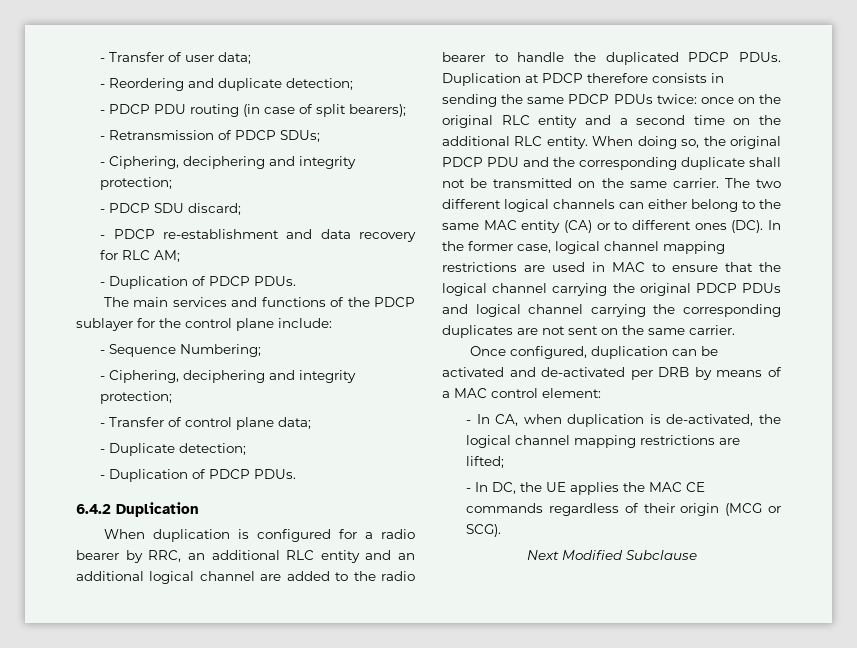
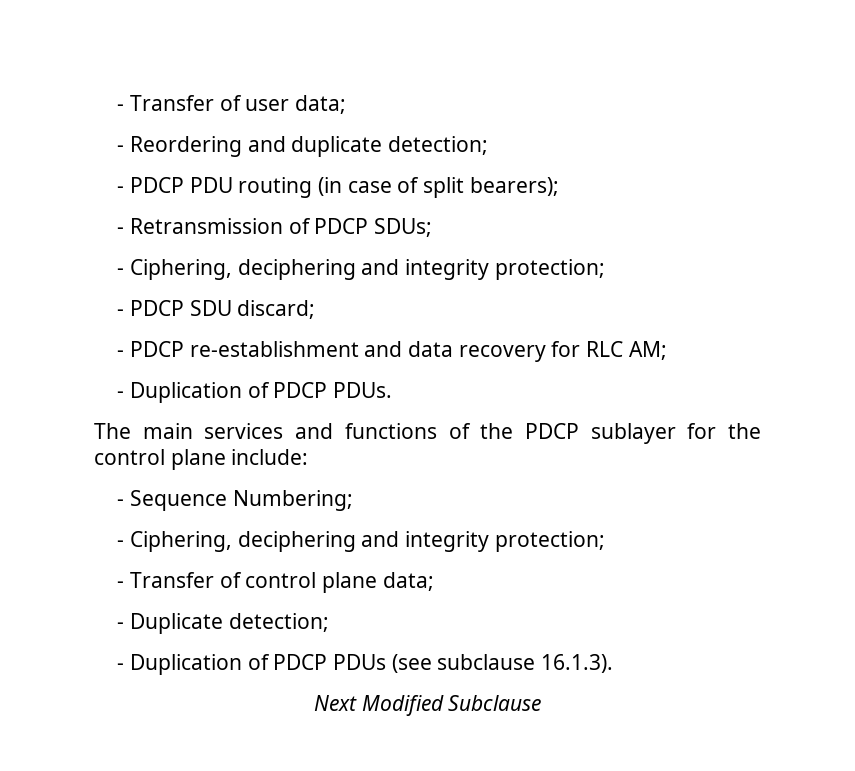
[254,469,297,479] [76,502,199,517] [103,529,415,542] [76,550,415,563] [76,571,415,584] [442,52,781,65] [442,73,724,86] [442,94,781,107] [442,115,781,128] [442,136,781,149] [442,157,781,170] [442,178,781,188] [442,199,781,212] [442,220,781,233] [442,241,725,254] [442,262,781,272] [442,283,781,296] [442,304,781,317] [442,325,735,338] [469,346,718,359] [442,367,782,380] [442,388,601,398] [466,414,781,427] [466,435,741,448] [466,456,505,468] [466,482,706,495] [466,503,781,516] [466,524,502,537] PDUs. // 6.4.2 Duplication // When duplication is configured for a radio bearer by RRC, an additional RLC entity and an additional logical channel are added to the radio bearer to handle the duplicated PDCP PDUs. Duplication at PDCP therefore consists in sending the same PDCP PDUs twice: once on the original RLC entity and a second time on the additional RLC entity. When doing so, the original PDCP PDU and the corresponding duplicate shall not be transmitted on the same carrier. The two different logical channels can either belong to the same MAC entity (CA) or to different ones (DC). In the former case, logical channel mapping restrictions are used in MAC to ensure that the logical channel carrying the original PDCP PDUs and logical channel carrying the corresponding duplicates are not sent on the same carrier. // Once configured, duplication can be activated and de-activated per DRB by means of a MAC control element: // - In CA, when duplication is de-activated, the logical channel mapping restrictions are lifted; // - In DC, the UE applies the MAC CE commands regardless of their origin (MCG or SCG). -> [333,654,614,673] PDUs (see subclause 16.1.3).

